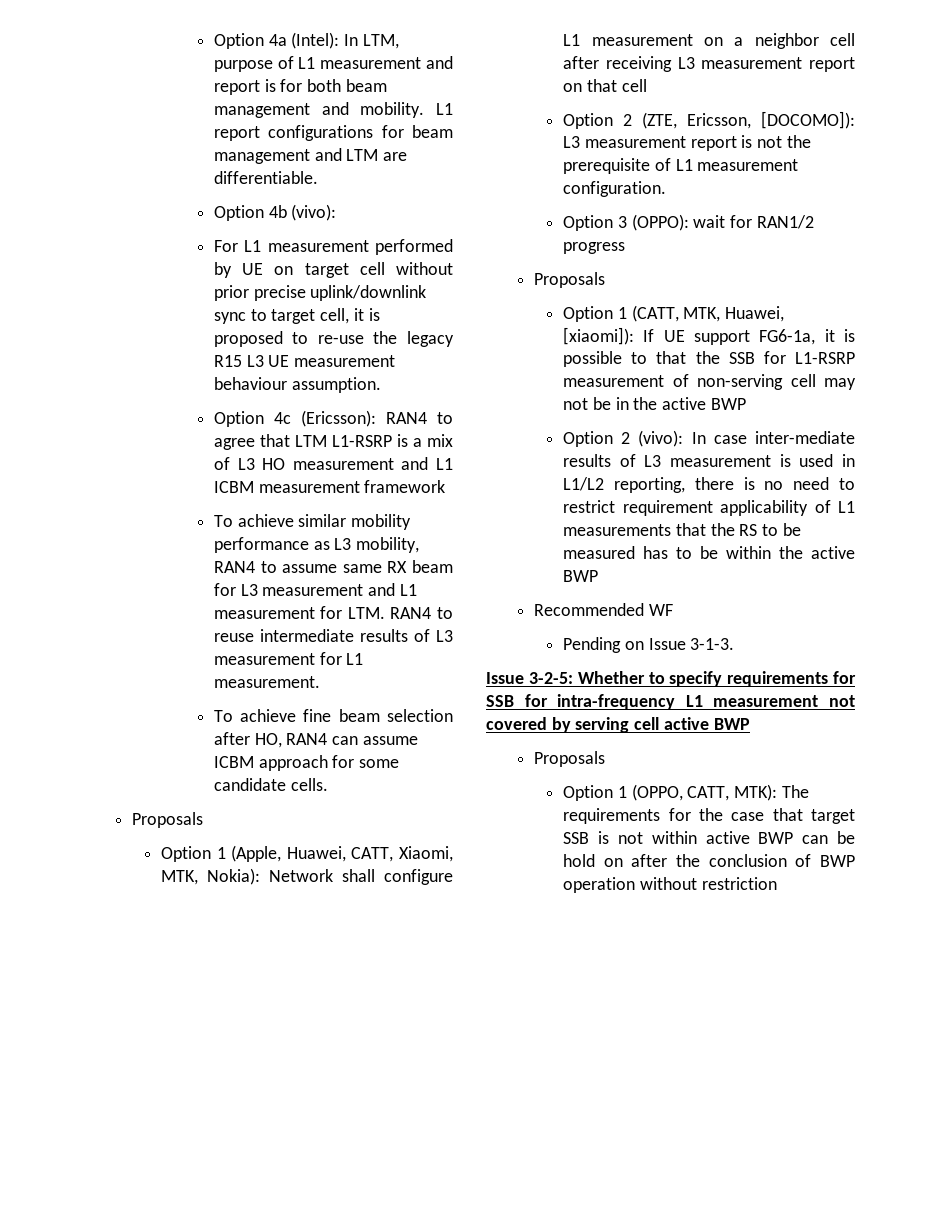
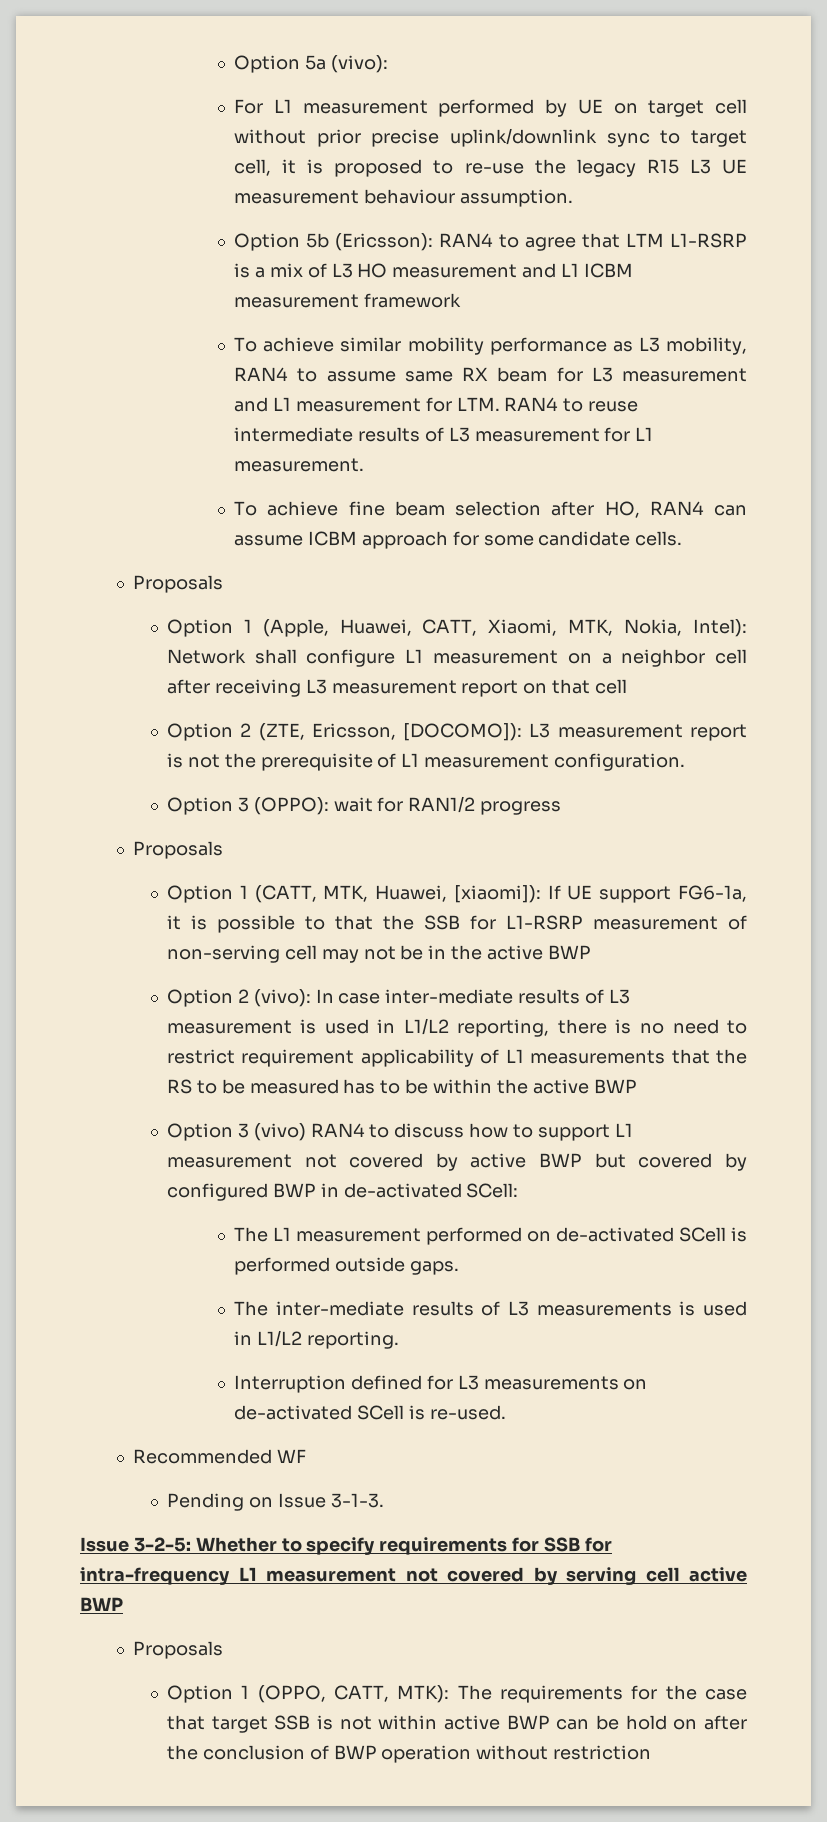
[213,32,399,49] [213,56,453,72] [213,79,387,95] [213,102,453,118] [213,125,453,141] [213,148,408,164] [213,171,318,184] [213,205,287,221] Option 4a (Intel): In LTM, purpose of L1 measurement and report is for both beam management and mobility. L1 report configurations for beam management and LTM are differentiable. // Option 4b -> [234,55,327,73] Option 5a
[273,412,291,424] 4c -> [306,233,330,248] 5b
[207,868,261,885] Nokia): -> [624,619,747,637] Nokia, Intel):
(599, 576) none -> [166,1123,633,1141] [166,1153,747,1171] [166,1183,519,1201] [234,1227,747,1245] [234,1257,459,1275] [234,1301,747,1316] [234,1330,399,1349] [234,1375,648,1393] [234,1405,506,1420] // Option 3 (vivo) RAN4 to discuss how to support L1 measurement not covered by active BWP but covered by configured BWP in de-activated SCell: // The L1 measurement performed on de-activated SCell is performed outside gaps. // The inter-mediate results of L3 measurements is used in L1/L2 reporting. // Interruption defined for L3 measurements on de-activated SCell is re-used.

